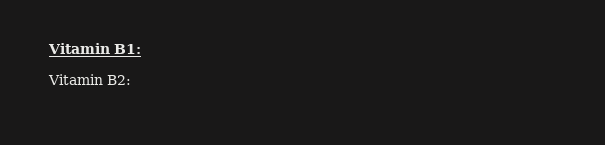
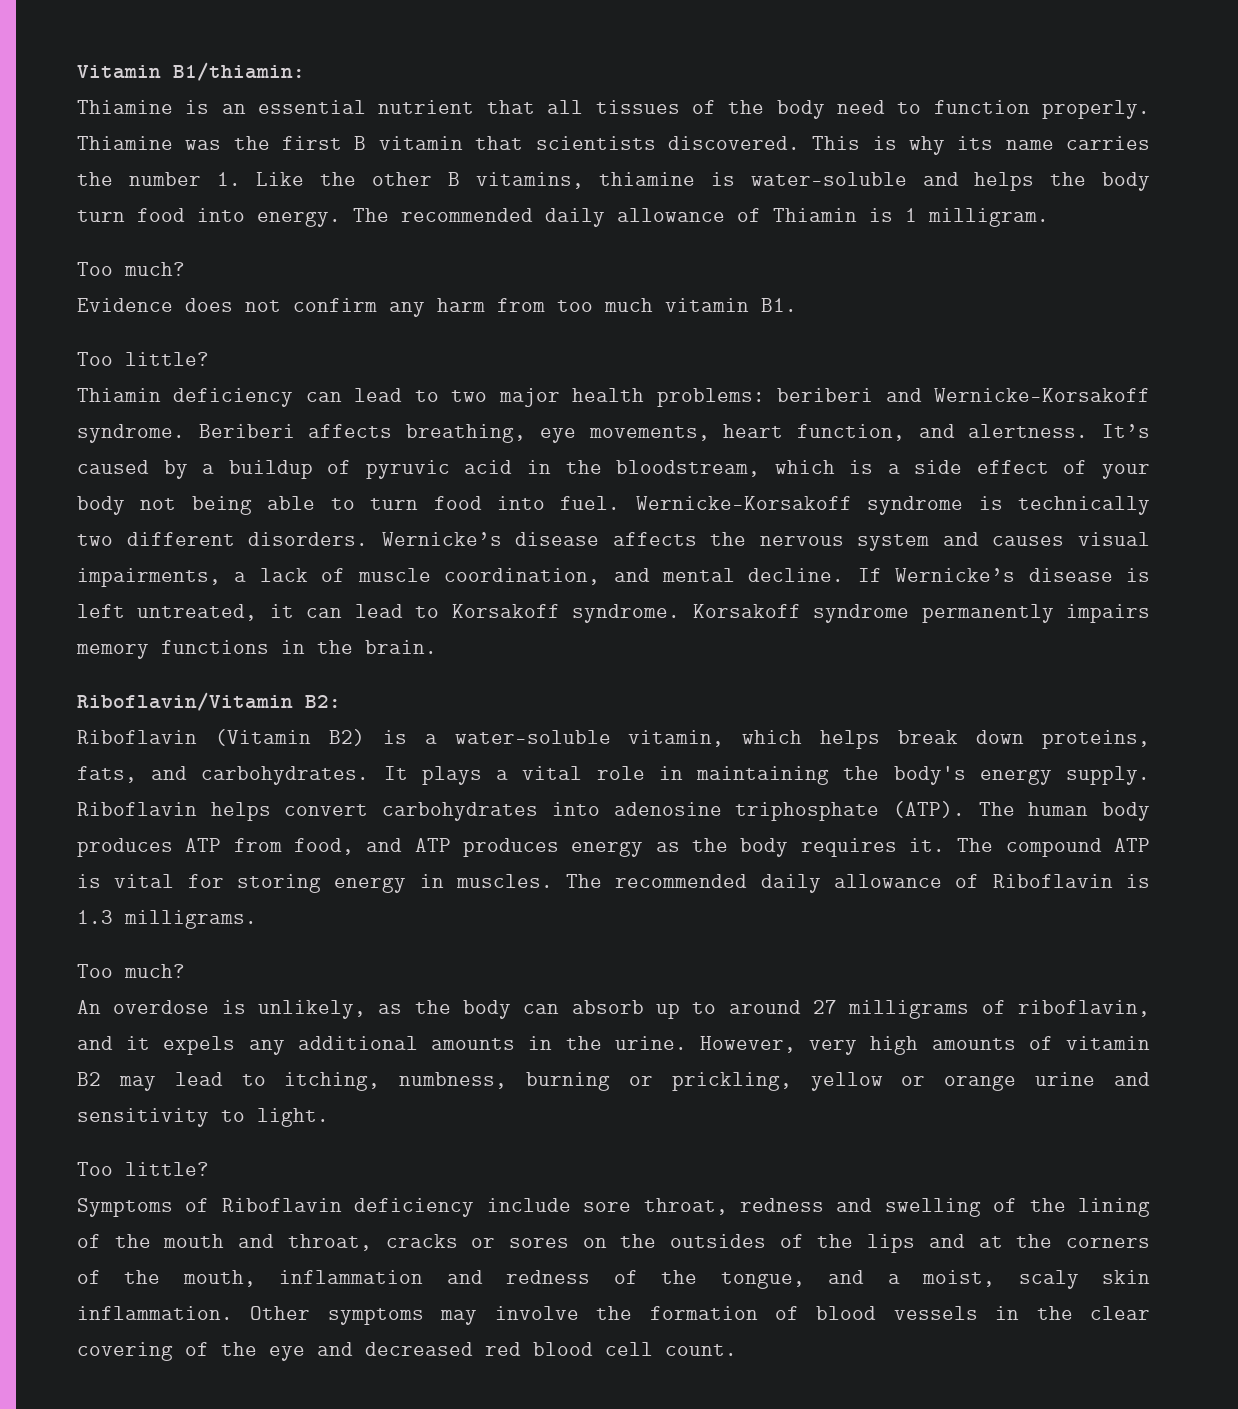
[48,43,141,54] [48,74,131,85] Vitamin B1: // Vitamin B2: -> [77,62,305,81] [77,100,1150,119] [77,136,1150,155] [77,172,1151,191] [77,208,1049,227] [77,262,185,276] [77,298,797,317] [77,352,209,366] [77,388,1150,407] [77,424,1151,443] [77,460,1150,479] [77,496,1150,515] [77,532,1150,551] [77,568,1150,587] [77,604,1150,623] [76,640,437,659] [77,692,341,711] [77,729,1150,749] [77,766,1151,785] [77,801,1151,821] [77,838,1151,857] [77,874,1150,893] [77,910,257,929] [77,964,185,978] [77,1000,1150,1019] [77,1036,1150,1055] [77,1072,1150,1091] [77,1108,329,1127] [77,1162,209,1176] [77,1198,1150,1217] [77,1234,1151,1253] [77,1270,1150,1289] [77,1306,1150,1325] [77,1342,737,1361] Vitamin B1/thiamin: // Thiamine is an essential nutrient that all tissues of the body need to function properly. Thiamine was the first B vitamin that scientists discovered. This is why its name carries the number 1. Like the other B vitamins, thiamine is water-soluble and helps the body turn food into energy. The recommended daily allowance of Thiamin is 1 milligram. // Too much? // Evidence does not confirm any harm from too much vitamin B1. // Too little? // Thiamin deficiency can lead to two major health problems: beriberi and Wernicke-Korsakoff syndrome. Beriberi affects breathing, eye movements, heart function, and alertness. It’s caused by a buildup of pyruvic acid in the bloodstream, which is a side effect of your body not being able to turn food into fuel. Wernicke-Korsakoff syndrome is technically two different disorders. Wernicke’s disease affects the nervous system and causes visual impairments, a lack of muscle coordination, and mental decline. If Wernicke’s disease is left untreated, it can lead to Korsakoff syndrome. Korsakoff syndrome permanently impairs memory functions in the brain. // Riboflavin/Vitamin B2: // Riboflavin (Vitamin B2) is a water-soluble vitamin, which helps break down proteins, fats, and carbohydrates. It plays a vital role in maintaining the body's energy supply. Riboflavin helps convert carbohydrates into adenosine triphosphate (ATP). The human body produces ATP from food, and ATP produces energy as the body requires it. The compound ATP is vital for storing energy in muscles. The recommended daily allowance of Riboflavin is 1.3 milligrams. // Too much? // An overdose is unlikely, as the body can absorb up to around 27 milligrams of riboflavin, and it expels any additional amounts in the urine. However, very high amounts of vitamin B2 may lead to itching, numbness, burning or prickling, yellow or orange urine and sensitivity to light. // Too little? // Symptoms of Riboflavin deficiency include sore throat, redness and swelling of the lining of the mouth and throat, cracks or sores on the outsides of the lips and at the corners of the mouth, inflammation and redness of the tongue, and a moist, scaly skin inflammation. Other symptoms may involve the formation of blood vessels in the clear covering of the eye and decreased red blood cell count.

